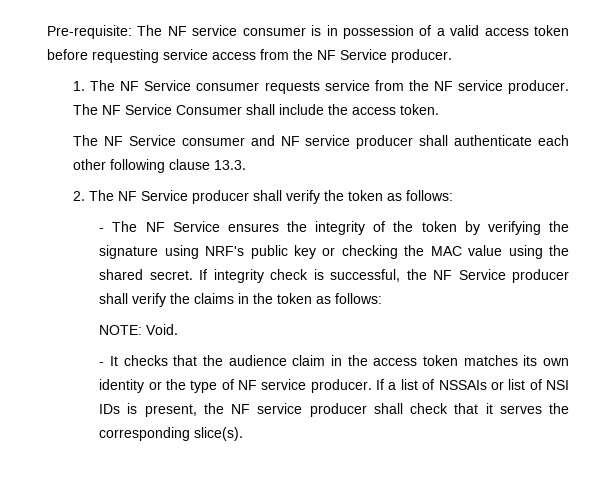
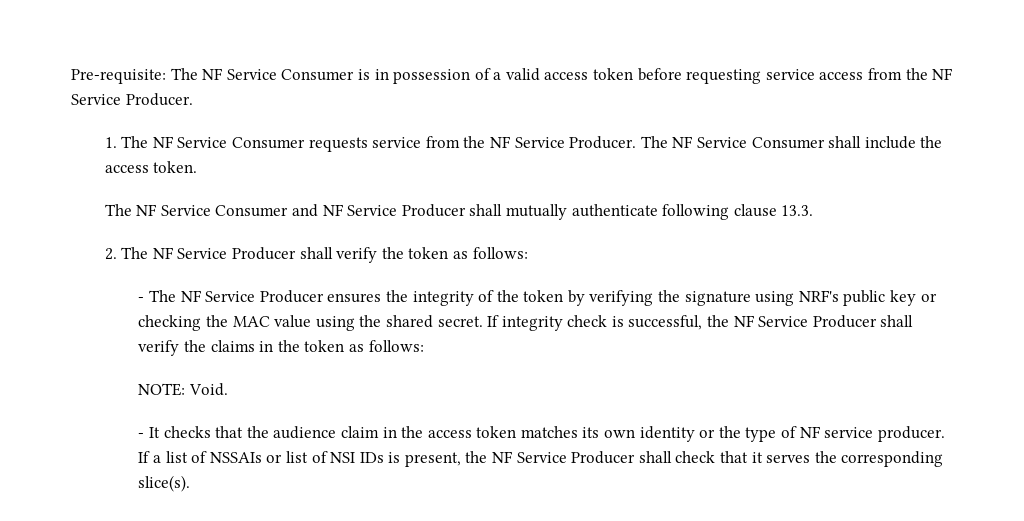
[192,25,306,36] service consumer -> [226,69,355,81] Service Consumer
[391,49,452,63] producer. -> [125,93,193,106] Producer.
[196,82,260,91] consumer -> [232,137,306,149] Consumer
[457,80,569,94] service producer. -> [514,136,637,149] Service Producer.
[181,137,245,146] consumer -> [215,205,289,217] Consumer
[305,135,569,149] [73,159,107,170] service producer shall authenticate each other -> [347,204,658,220] Service Producer shall mutually authenticate
[192,190,250,204] producer -> [232,247,297,260] Producer
(220, 226) none -> [259,290,324,303] Producer
[512,269,569,283] producer -> [812,315,877,328] Producer
[257,403,367,417] service producer -> [516,451,636,464] Service Producer

